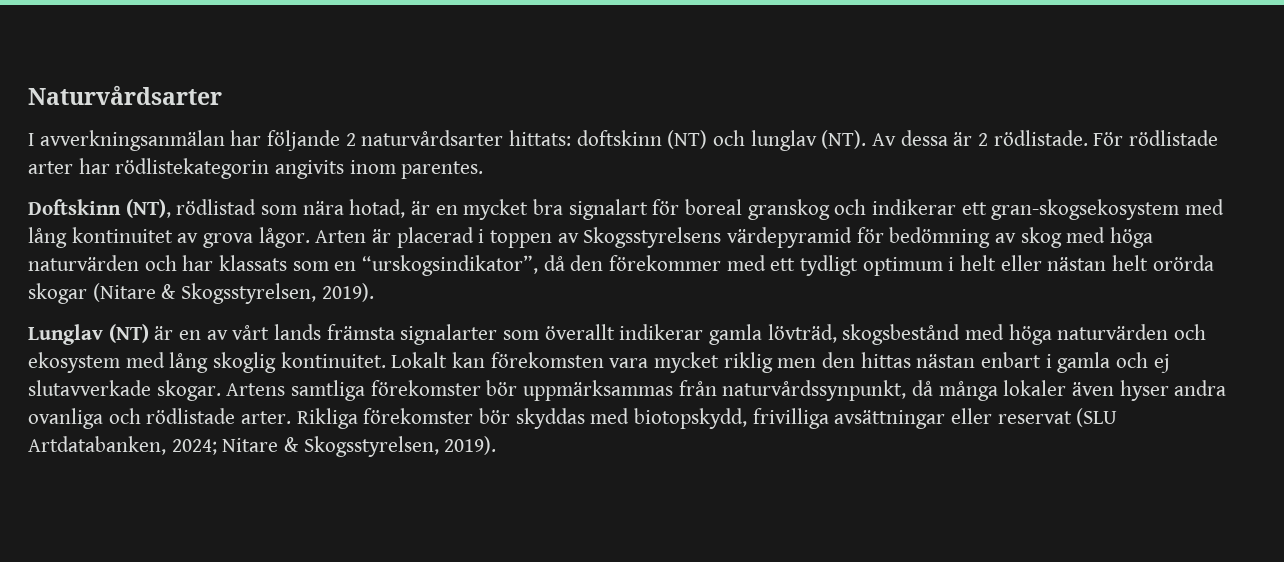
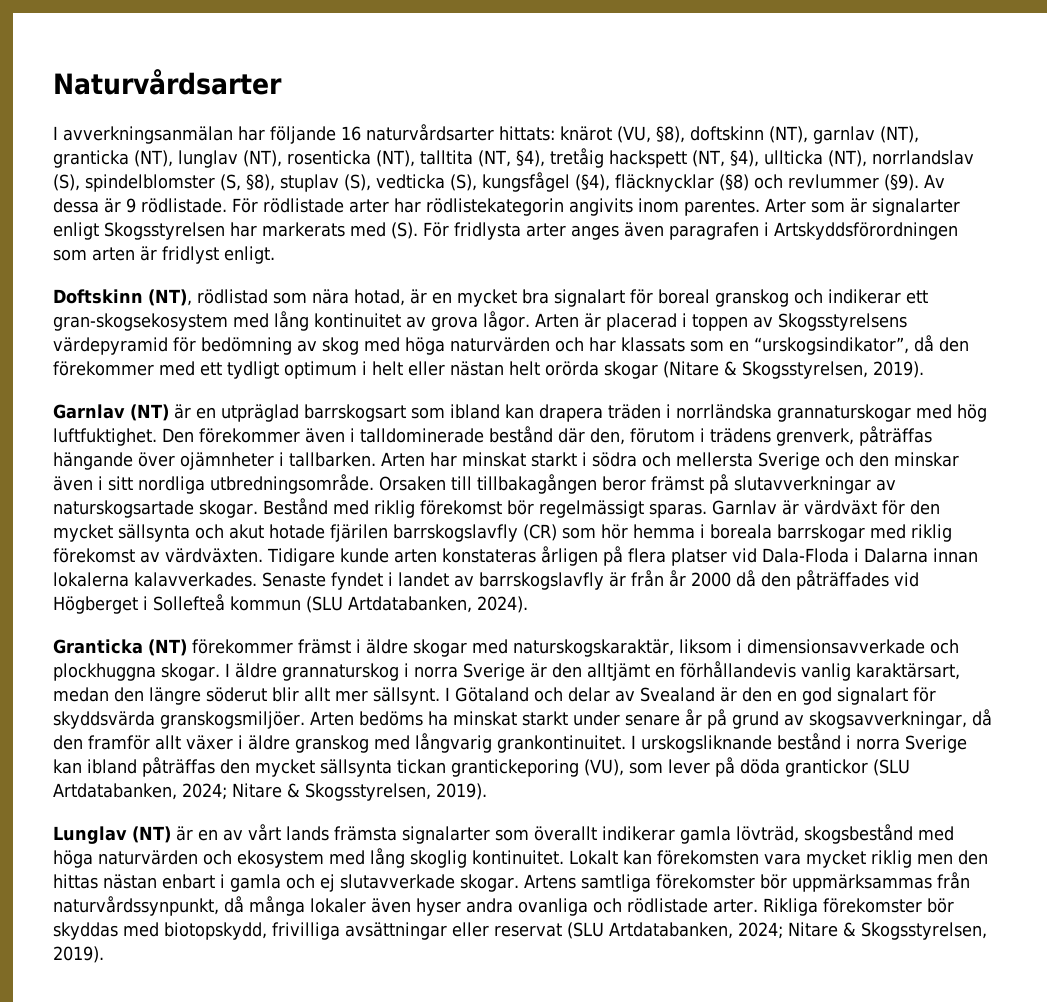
[345,133,356,146] 2 -> [341,126,361,141] 16
[576,130,867,151] doftskinn (NT) och lunglav (NT). -> [560,126,919,144] [53,148,974,168] [53,172,919,192] knärot (VU, §8), doftskinn (NT), garnlav (NT), granticka (NT), lunglav (NT), rosenticka (NT), talltita (NT, §4), tretåig hackspett (NT, §4), ullticka (NT), norrlandslav (S), spindelblomster (S, §8), stuplav (S), vedticka (S), kungsfågel (§4), fläcknycklar (§8) och revlummer (§9).
[978,133,989,146] 2 -> [126,198,136,213] 9
(484, 170) none -> [765,198,960,216] [53,222,958,240] [53,246,275,264] Arter som är signalarter enligt Skogsstyrelsen har markerats med (S). För fridlysta arter anges även paragrafen i Artskyddsförordningen som arten är fridlyst enligt.
(374, 292) none -> [53,404,987,422] [53,426,932,446] [53,452,959,470] [53,474,896,494] [53,498,940,518] [53,524,952,542] [53,546,978,566] [53,570,919,590] [53,594,528,614] [53,639,959,657] [53,661,960,681] [53,687,936,705] [53,709,992,729] [53,733,967,753] [53,757,910,777] [53,783,487,801] // Garnlav (NT) är en utpräglad barrskogsart som ibland kan drapera träden i norrländska grannaturskogar med hög luftfuktighet. Den förekommer även i talldominerade bestånd där den, förutom i trädens grenverk, påträffas hängande över ojämnheter i tallbarken. Arten har minskat starkt i södra och mellersta Sverige och den minskar även i sitt nordliga utbredningsområde. Orsaken till tillbakagången beror främst på slutavverkningar av naturskogsartade skogar. Bestånd med riklig förekomst bör regelmässigt sparas. Garnlav är värdväxt för den mycket sällsynta och akut hotade fjärilen barrskogslavfly (CR) som hör hemma i boreala barrskogar med riklig förekomst av värdväxten. Tidigare kunde arten konstateras årligen på flera platser vid Dala-Floda i Dalarna innan lokalerna kalavverkades. Senaste fyndet i landet av barrskogslavfly är från år 2000 då den påträffades vid Högberget i Sollefteå kommun (SLU Artdatabanken, 2024). // Granticka (NT) förekommer främst i äldre skogar med naturskogskaraktär, liksom i dimensionsavverkade och plockhuggna skogar. I äldre grannaturskog i norra Sverige är den alltjämt en förhållandevis vanlig karaktärsart, medan den längre söderut blir allt mer sällsynt. I Götaland och delar av Svealand är den en god signalart för skyddsvärda granskogsmiljöer. Arten bedöms ha minskat starkt under senare år på grund av skogsavverkningar, då den framför allt växer i äldre granskog med långvarig grankontinuitet. I urskogsliknande bestånd i norra Sverige kan ibland påträffas den mycket sällsynta tickan grantickeporing (VU), som lever på döda grantickor (SLU Artdatabanken, 2024; Nitare & Skogsstyrelsen, 2019).

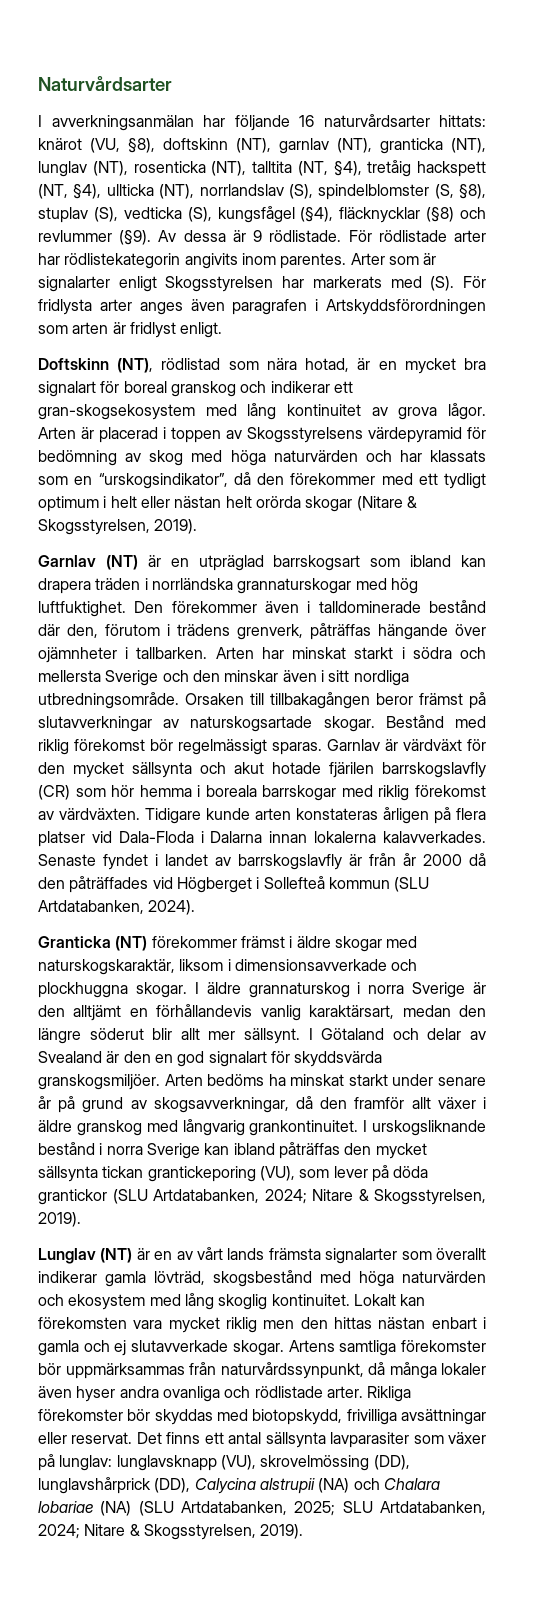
[494,922,604,939] reservat (SLU -> [71,1432,487,1448] [38,1454,410,1471] [38,1477,440,1494] [38,1501,373,1516] reservat. Det finns ett antal sällsynta lavparasiter som växer på lunglav: lunglavsknapp (VU), skrovelmössing (DD), lunglavshårprick (DD), Calycina alstrupii (NA) och Chalara lobariae (NA) (SLU Artdatabanken, 2025; SLU

